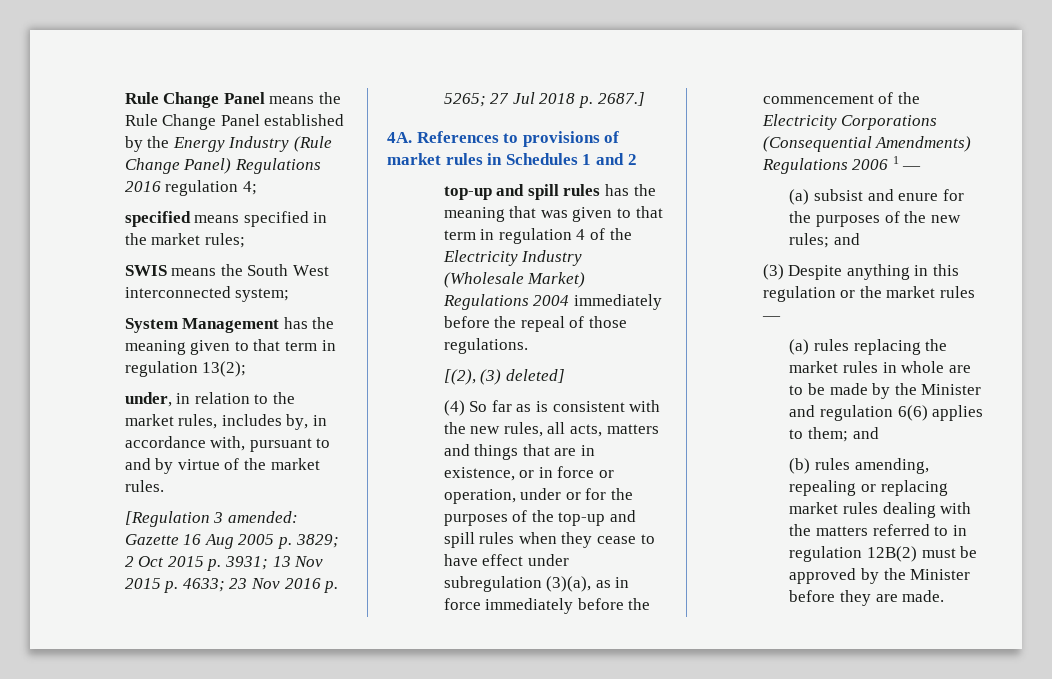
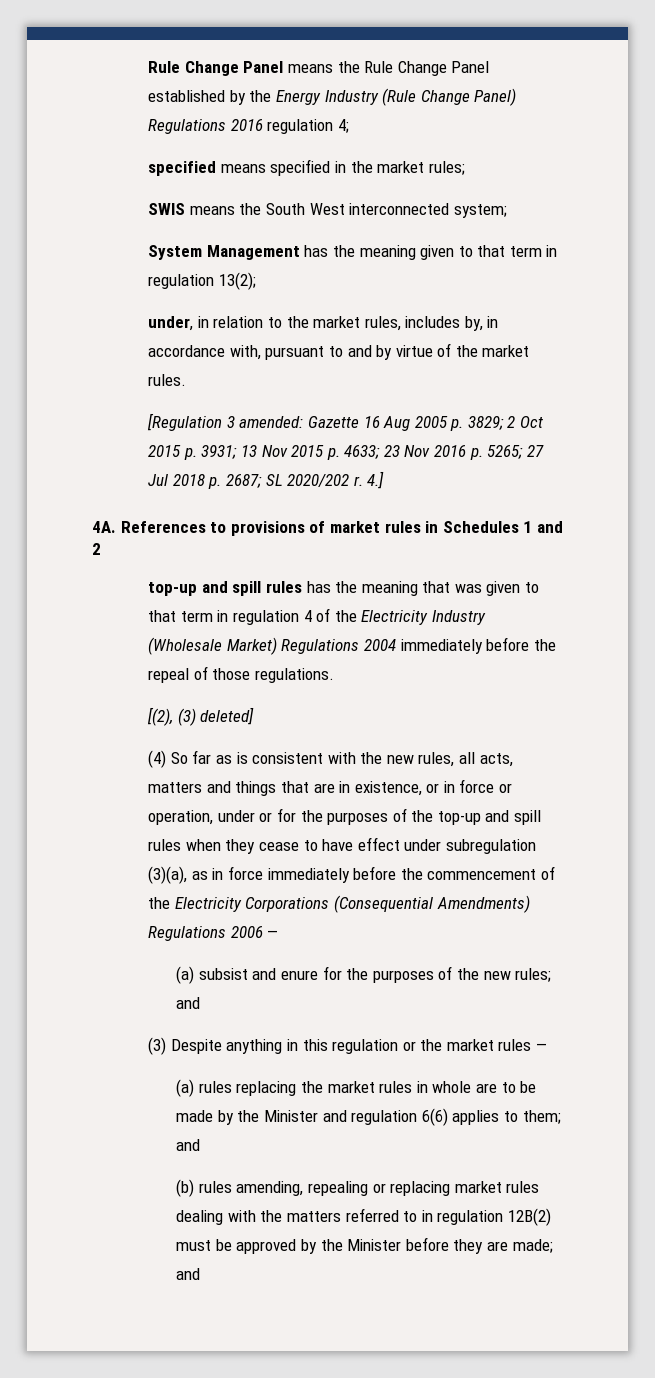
[597,92,645,106] 2687.] -> [225,471,385,489] 2687; SL 2020/202 r. 4.]
[892,156,899,164] 1 -> (263, 932) none
[902,590,945,602] made. -> [512,1239,553,1253] [176,1268,201,1280] made; and

